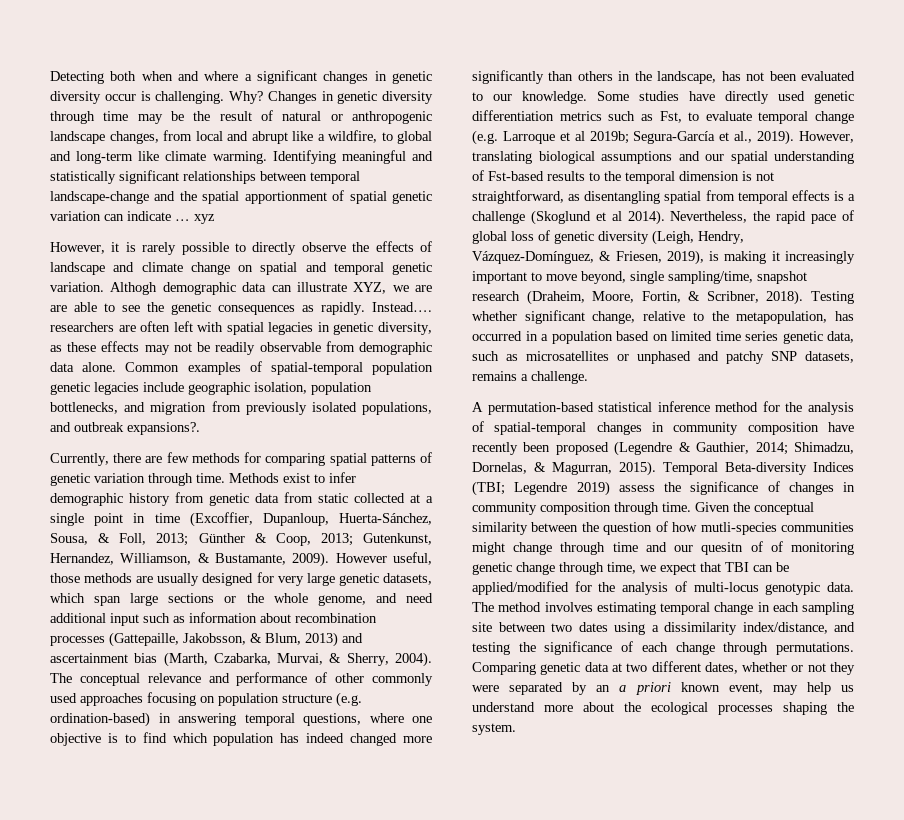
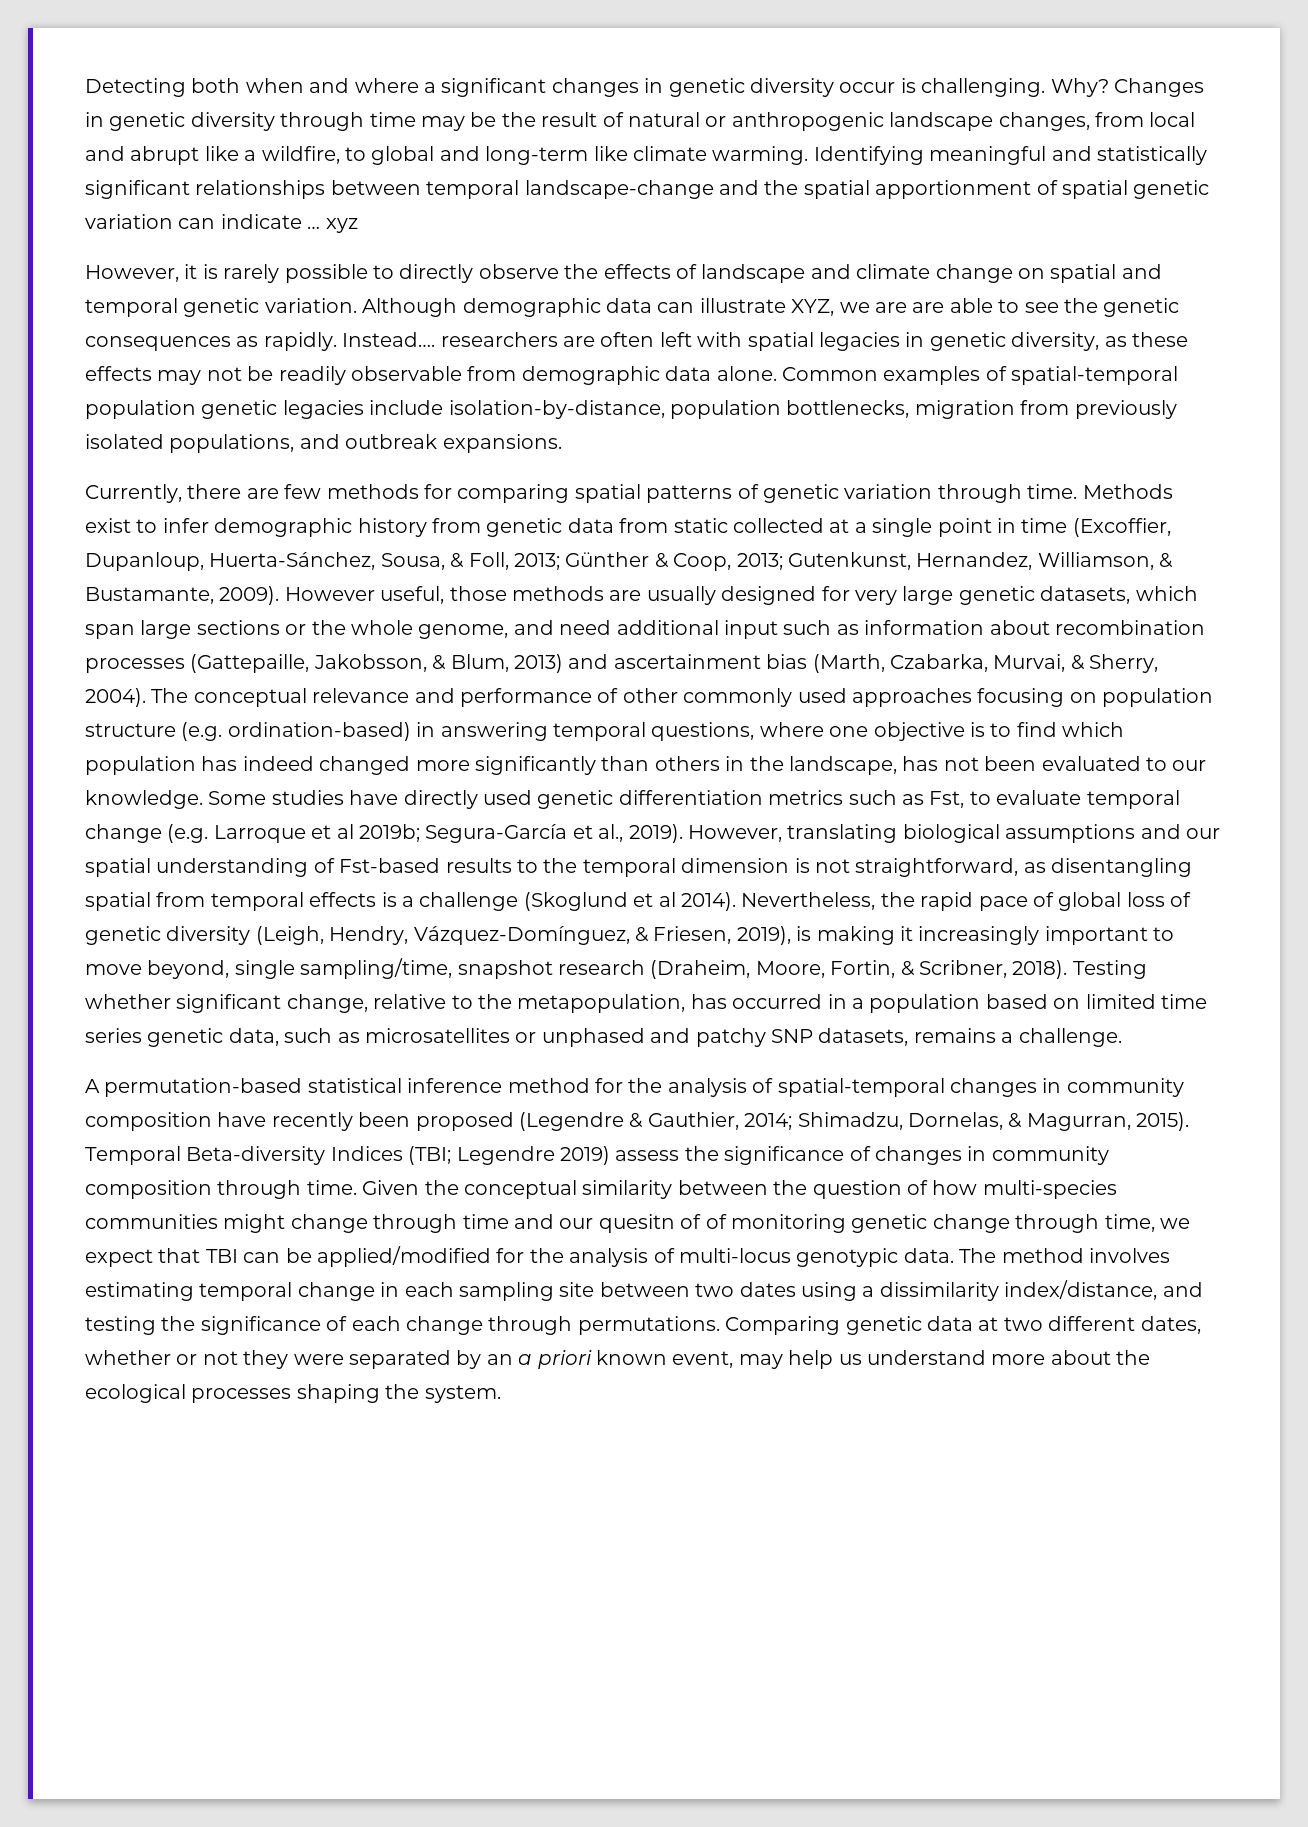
[110,282,158,295] Althogh -> [362,298,458,317] Although
[188,382,307,395] geographic isolation, -> [448,400,665,419] isolation-by-distance,
[124,402,146,412] and -> (910, 409) none
[127,422,200,435] expansions?. -> [442,434,562,453] expansions.
[700,522,777,535] mutli-species -> [982,1180,1117,1199] multi-species

